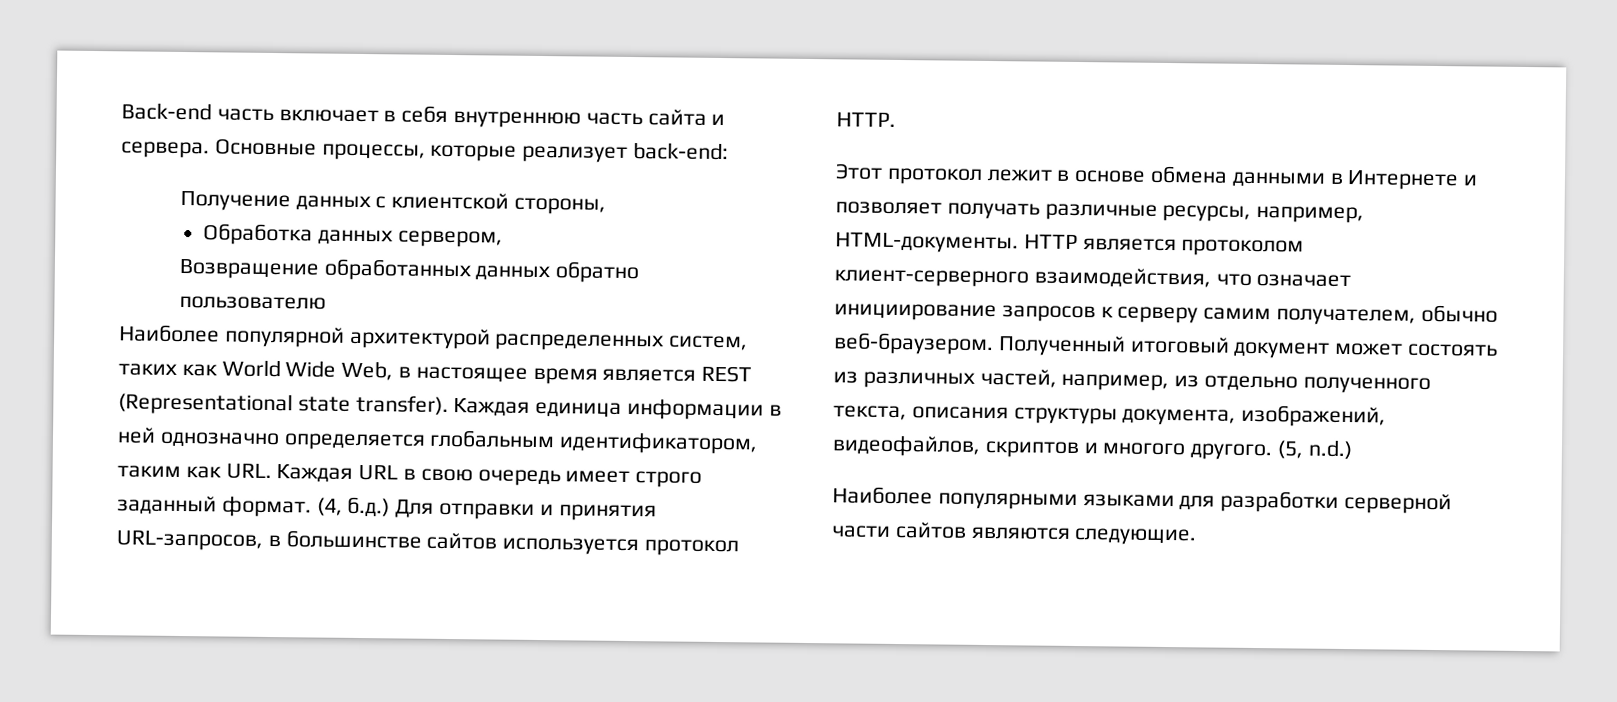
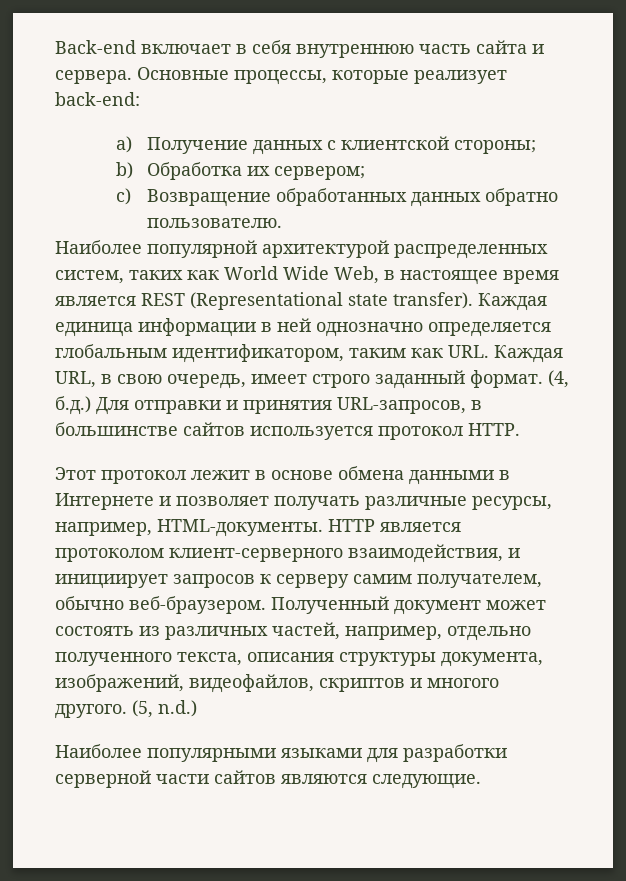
[216,108,274,122] часть -> (136, 47) none
(730, 151) none -> [116,136,133,153] a)
[513,197,606,215] [203,223,504,248] стороны, // Обработка данных сервером, // -> [454,140,537,154] [116,162,366,180] [116,188,132,205] стороны; // b) Обработка их сервером; // c)
[178,295,326,310] пользователю -> [147,218,283,228] пользователю.
[358,464,399,481] URL -> [55,371,96,388] URL,
[477,469,561,487] очередь -> [167,374,246,389] очередь,
[1215,273,1352,288] [834,303,997,322] что означает инициирование -> [508,548,520,558] [55,574,168,589] и инициирует
[1130,336,1230,354] итоговый -> (389, 605) none
[1174,375,1200,388] из -> (442, 633) none

